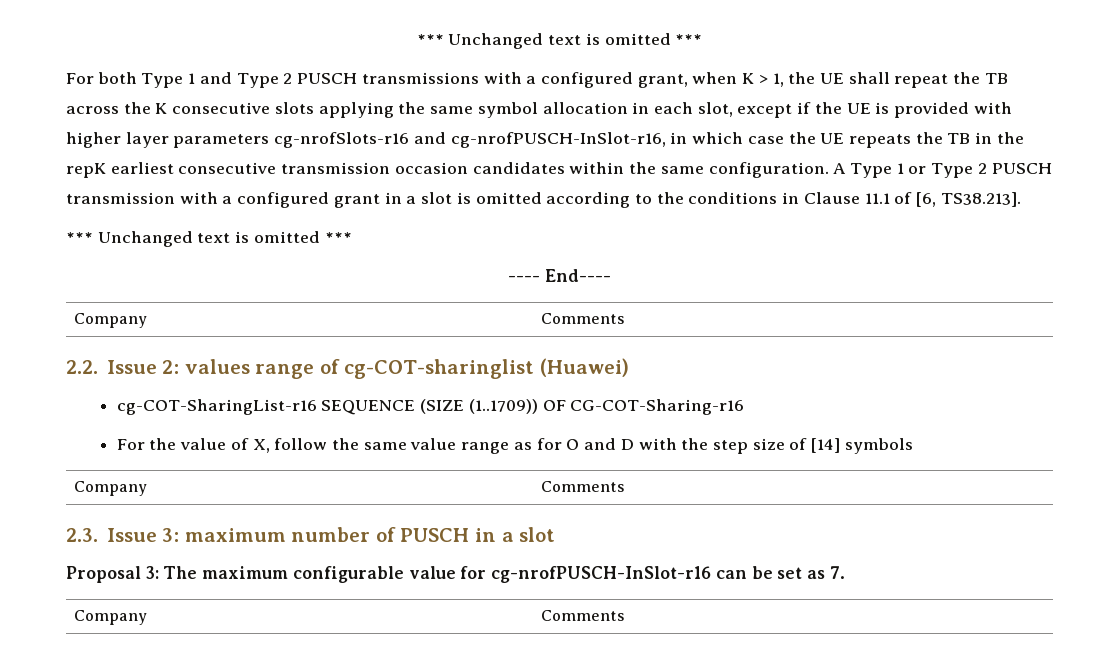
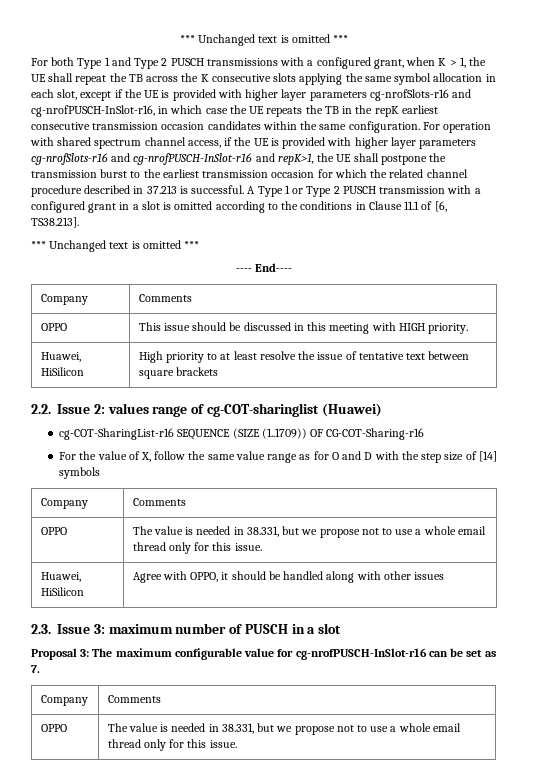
(829, 170) none -> [422,122,492,133] [30,137,477,149] [31,153,447,165] [31,169,468,178] [31,185,245,197] For operation with shared spectrum channel access, if the UE is provided with higher layer parameters cg-nrofSlots-r16 and cg-nrofPUSCH-InSlot-r16 and repK>1, the UE shall postpone the transmission burst to the earliest transmission occasion for which the related channel procedure described in 37.213 is successful.
(624, 318) none -> [40,323,67,331] [138,322,468,334] [40,352,81,362] [40,367,84,376] [138,351,470,363] [138,367,218,379] // OPPO | This issue should be discussed in this meeting with HIGH priority. // Huawei, HiSilicon | High priority to at least resolve the issue of tentative text between square brackets
(624, 486) none -> [40,527,67,535] [132,526,486,538] [132,542,262,554] [40,572,81,582] [40,587,84,596] [132,571,444,583] // OPPO | The value is needed in 38.331, but we propose not to use a whole email thread only for this issue. // Huawei, HiSilicon | Agree with OPPO, it should be handled along with other issues
(624, 615) none -> [40,724,67,732] [107,723,461,735] [107,739,237,751] // OPPO | The value is needed in 38.331, but we propose not to use a whole email thread only for this issue.

